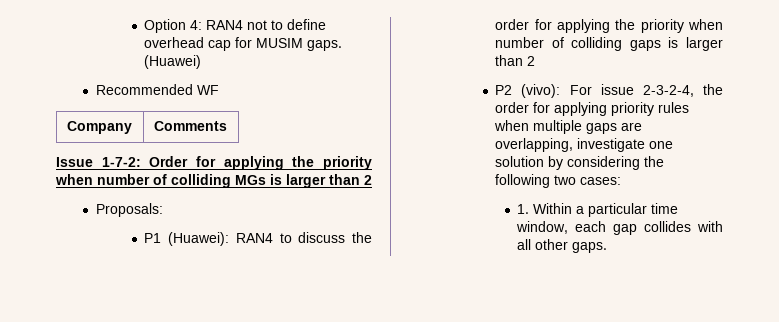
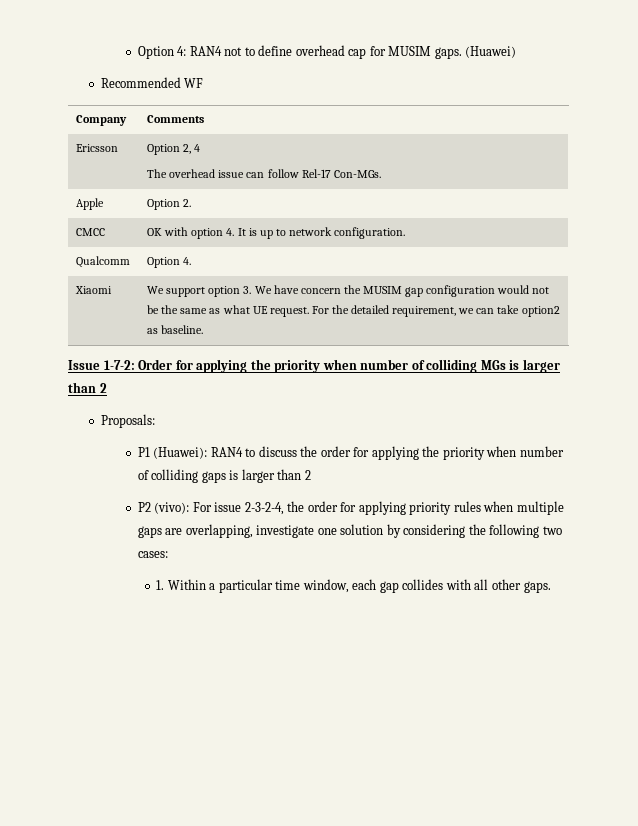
(227, 126) none -> [76,144,119,152] [147,144,201,155] [147,169,381,178] [76,198,105,210] [147,199,192,210] [76,228,106,236] [147,227,406,239] [76,256,131,268] [147,257,192,268] [75,286,113,294] [147,285,550,297] [147,305,560,317] [147,325,204,334] // Ericsson | Option 2, 4 // The overhead issue can follow Rel-17 Con-MGs. // Apple | Option 2. // CMCC | OK with option 4. It is up to network configuration. // Qualcomm | Option 4. // Xiaomi | We support option 3. We have concern the MUSIM gap configuration would not be the same as what UE request. For the detailed requirement, we can take option2 as baseline.

